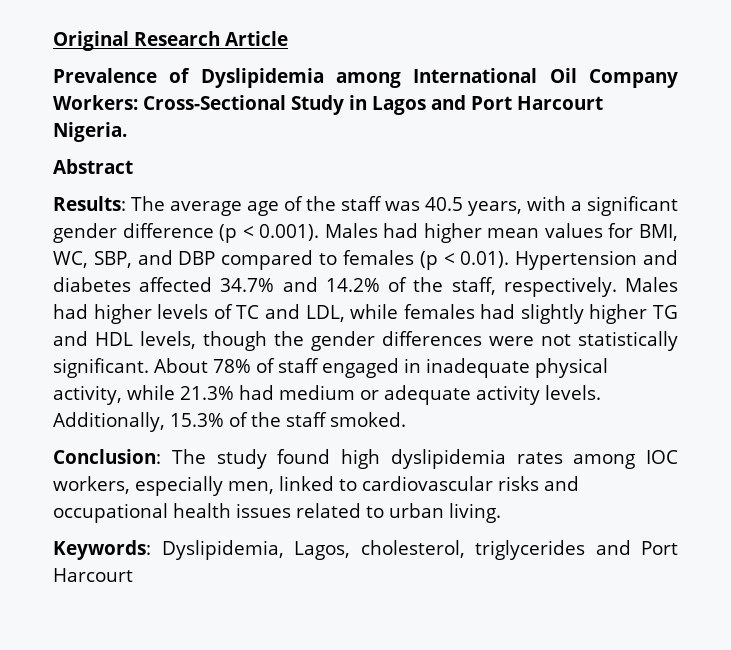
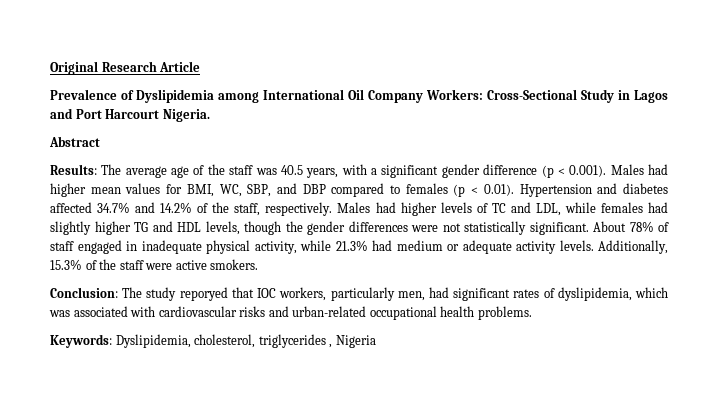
[329,412,406,427] smoked. -> [145,259,259,270] were active smokers.
[277,449,678,469] [53,476,357,496] found high dyslipidemia rates among IOC workers, especially men, linked to -> [179,287,669,301] [49,306,156,317] reporyed that IOC workers, particularly men, had significant rates of dyslipidemia, which was associated with
(579, 483) none -> [292,306,367,317] urban-related
[236,503,501,523] issues related to urban living. -> [477,306,532,320] problems.
[294,541,350,560] Lagos, -> (191, 341) none
[595,540,678,555] [53,568,133,582] and Port Harcourt -> [329,335,376,348] , Nigeria

